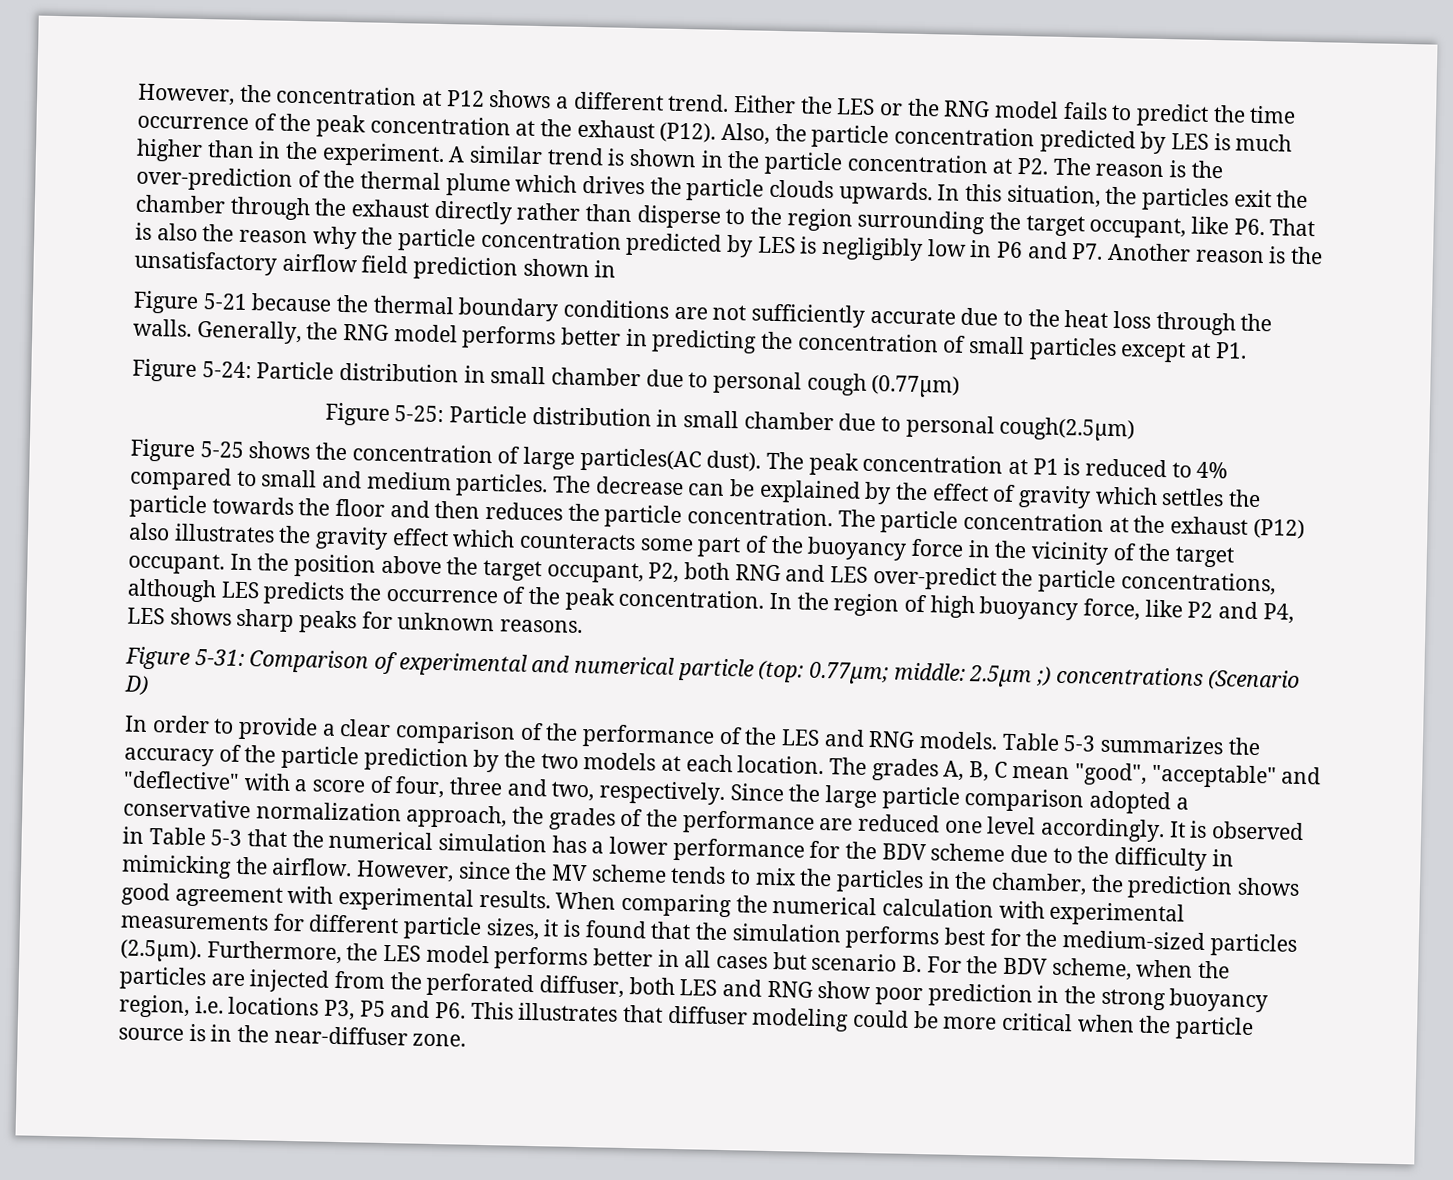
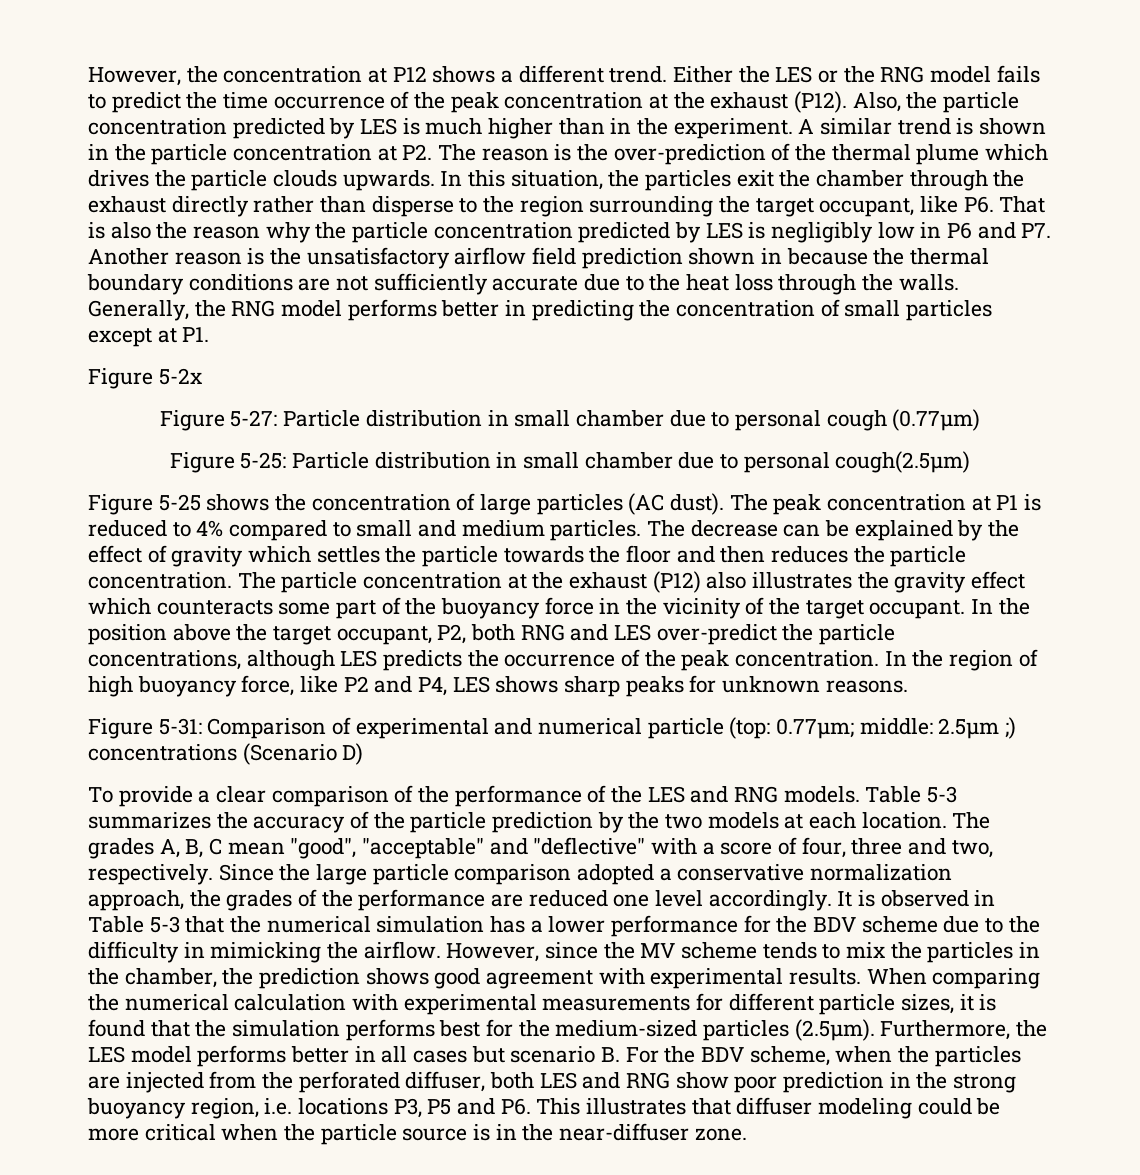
[133,290,248,314] // Figure 5-21 -> (783, 256) none
[201,361,252,379] 5-24: -> [158,368,202,385] [159,410,278,431] 5-2x // Figure 5-27:
[579,447,702,473] particles(AC -> [536,493,665,515] particles (AC
[124,715,235,734] In order to -> [88,787,113,803] To

